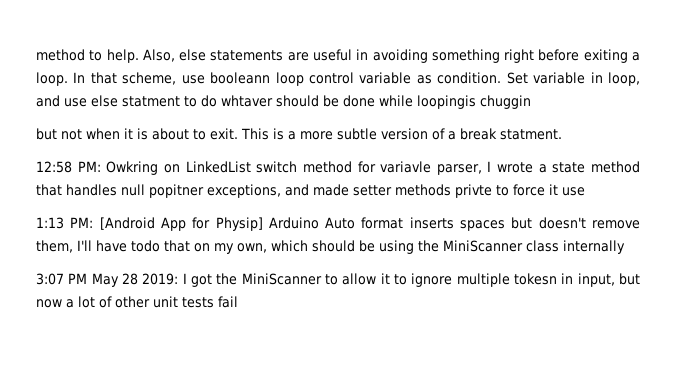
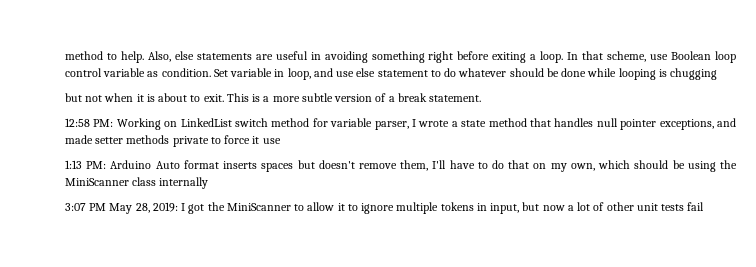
[210,72,271,84] booleann -> [671,51,712,60] Boolean
[122,95,273,107] statment to do whtaver -> [377,68,507,77] statement to do whatever
[417,95,531,109] loopingis chuggin -> [618,68,718,80] looping is chugging
[500,129,562,140] statment. -> [429,95,482,102] statement.
[106,161,159,175] Owkring -> [116,118,161,130] Working
[380,161,432,173] variavle -> [330,118,373,127] variable
[149,184,204,198] popitner -> [620,119,657,130] pointer
[455,184,492,198] privte -> [172,136,209,147] private
[99,217,263,231] [Android App for Physip] -> (107, 165) none
[131,240,160,252] todo -> [477,160,505,169] to do
[122,273,138,285] 28 -> [135,203,150,213] 28,
[513,273,557,285] tokesn -> [440,202,474,211] tokens

